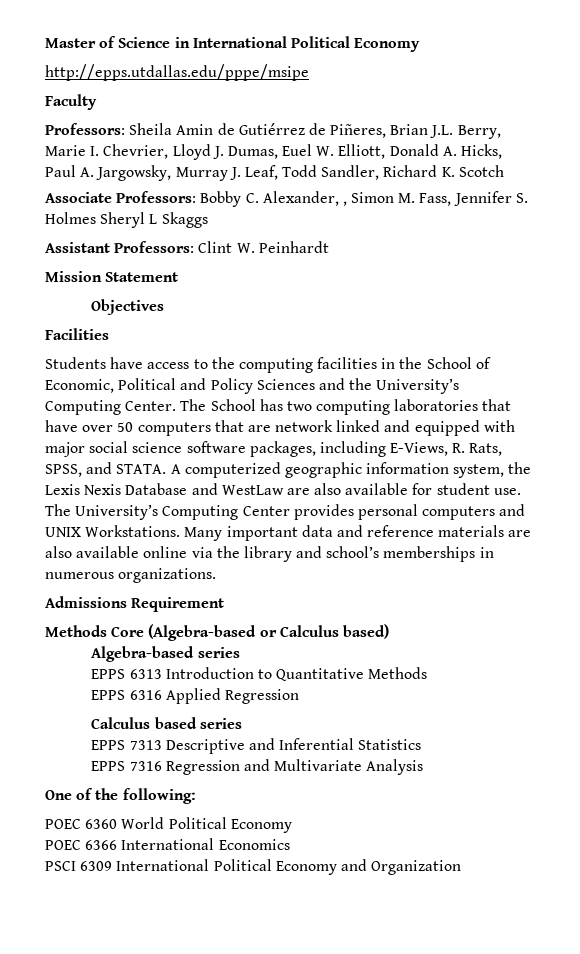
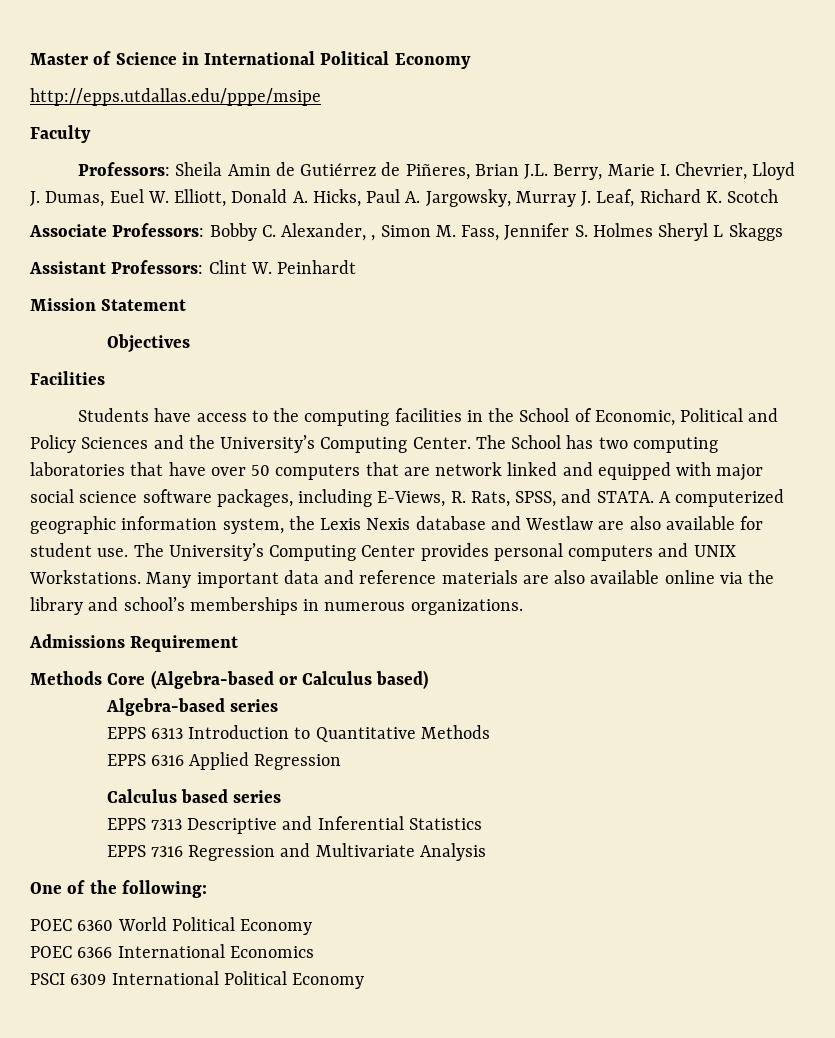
[282,165,380,180] Todd Sandler, -> (635, 198) none
[125,483,284,495] Database and WestLaw -> [415,516,594,530] database and Westlaw
[340,859,462,875] and Organization -> (365, 981) none

